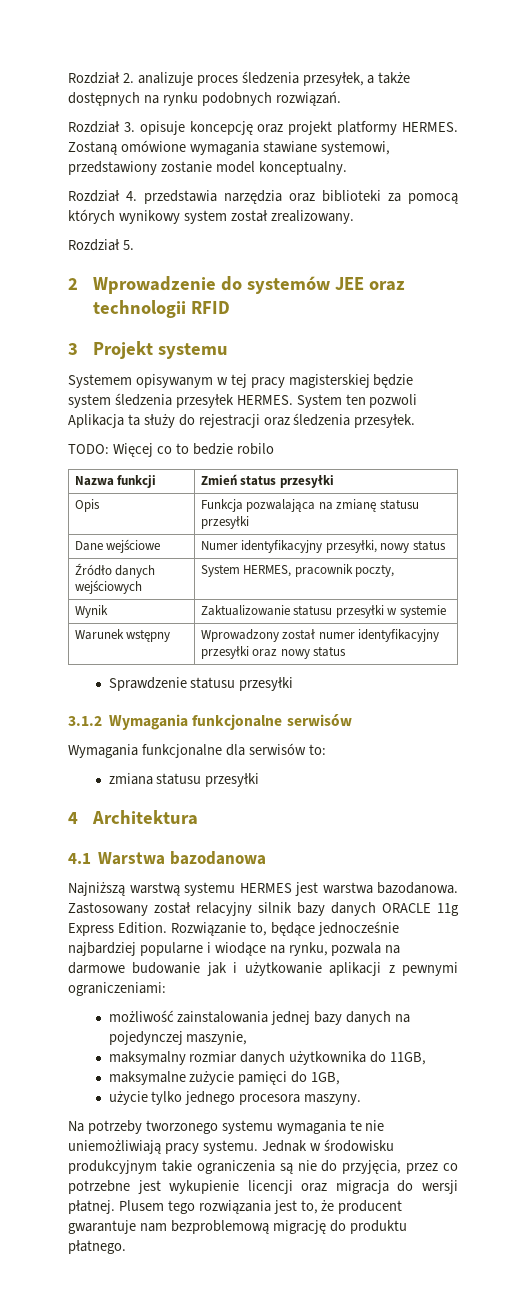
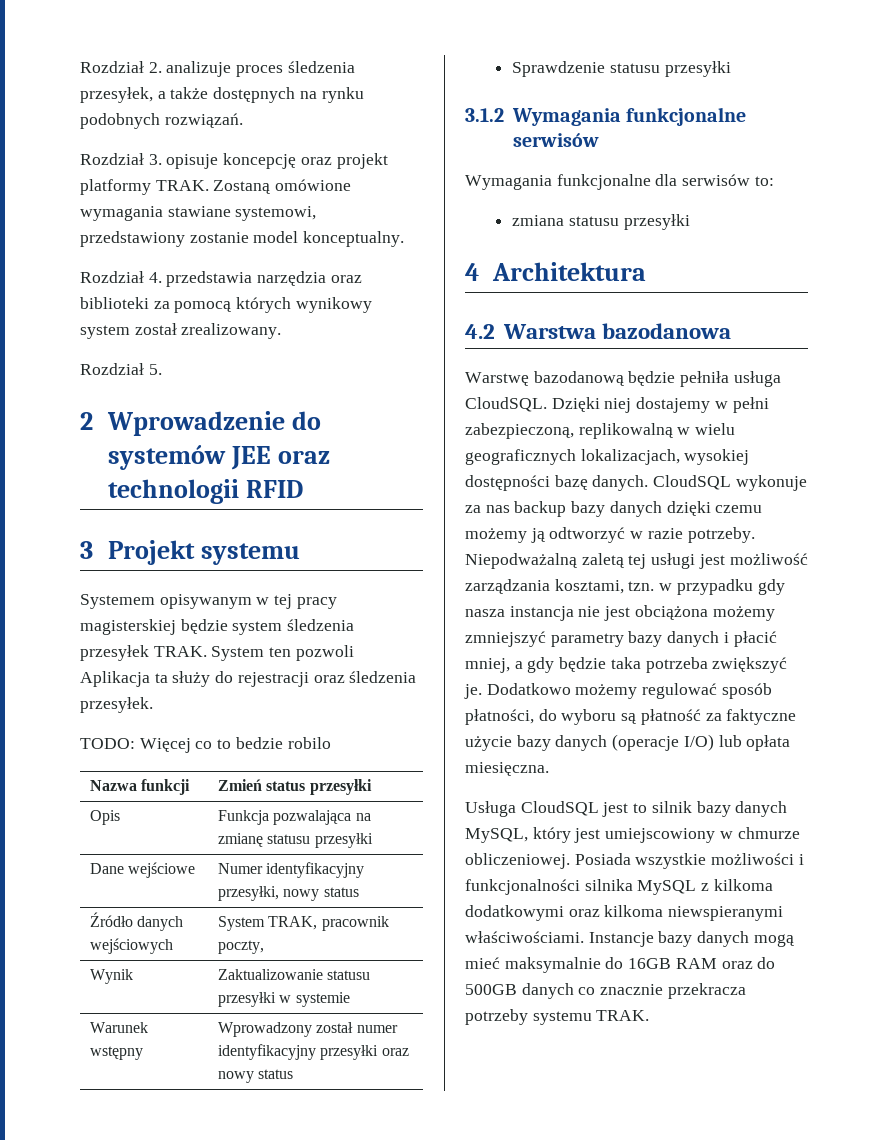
[402,122,459,132] HERMES. -> [155,180,209,191] TRAK.
[236,395,293,405] HERMES. -> [153,646,207,657] TRAK.
[243,565,292,577] HERMES, -> [268,916,318,930] TRAK,
[68,853,91,864] 4.1 -> [465,324,495,339] 4.2
[68,882,458,896] [68,902,459,916] [68,921,399,936] [68,942,401,956] [68,962,458,976] [68,982,166,996] [108,1010,411,1025] [108,1031,248,1045] [108,1051,427,1065] [108,1071,341,1085] [108,1091,362,1105] [68,1120,385,1134] [68,1139,394,1154] [68,1160,458,1174] [68,1180,458,1194] [68,1200,403,1214] [68,1220,407,1234] [68,1240,126,1254] Najniższą warstwą systemu HERMES jest warstwa bazodanowa. Zastosowany został relacyjny silnik bazy danych ORACLE 11g Express Edition. Rozwiązanie to, będące jednocześnie najbardziej popularne i wiodące na rynku, pozwala na darmowe budowanie jak i użytkowanie aplikacji z pewnymi ograniczeniami: // możliwość zainstalowania jednej bazy danych na pojedynczej maszynie, // maksymalny rozmiar danych użytkownika do 11GB, // maksymalne zużycie pamięci do 1GB, // użycie tylko jednego procesora maszyny. // Na potrzeby tworzonego systemu wymagania te nie uniemożliwiają pracy systemu. Jednak w środowisku produkcyjnym takie ograniczenia są nie do przyjęcia, przez co potrzebne jest wykupienie licencji oraz migracja do wersji płatnej. Plusem tego rozwiązania jest to, że producent gwarantuje nam bezproblemową migrację do produktu płatnego. -> [465,371,781,387] [465,397,769,413] [465,423,736,439] [465,449,750,465] [465,475,807,491] [465,501,763,517] [465,527,755,543] [465,553,808,569] [465,579,785,595] [465,605,775,621] [465,631,777,647] [465,657,788,673] [464,683,772,699] [465,709,797,725] [465,734,791,751] [465,762,549,776] [465,801,788,817] [465,827,800,843] [465,853,804,869] [465,879,773,895] [465,905,784,921] [465,931,794,947] [465,957,776,973] [465,983,746,999] [465,1009,650,1025] Warstwę bazodanową będzie pełniła usługa CloudSQL. Dzięki niej dostajemy w pełni zabezpieczoną, replikowalną w wielu geograficznych lokalizacjach, wysokiej dostępności bazę danych. CloudSQL wykonuje za nas backup bazy danych dzięki czemu możemy ją odtworzyć w razie potrzeby. Niepodważalną zaletą tej usługi jest możliwość zarządzania kosztami, tzn. w przypadku gdy nasza instancja nie jest obciążona możemy zmniejszyć parametry bazy danych i płacić mniej, a gdy będzie taka potrzeba zwiększyć je. Dodatkowo możemy regulować sposób płatności, do wyboru są płatność za faktyczne użycie bazy danych (operacje I/O) lub opłata miesięczna. // Usługa CloudSQL jest to silnik bazy danych MySQL, który jest umiejscowiony w chmurze obliczeniowej. Posiada wszystkie możliwości i funkcjonalności silnika MySQL z kilkoma dodatkowymi oraz kilkoma niewspieranymi właściwościami. Instancje bazy danych mogą mieć maksymalnie do 16GB RAM oraz do 500GB danych co znacznie przekracza potrzeby systemu TRAK.

